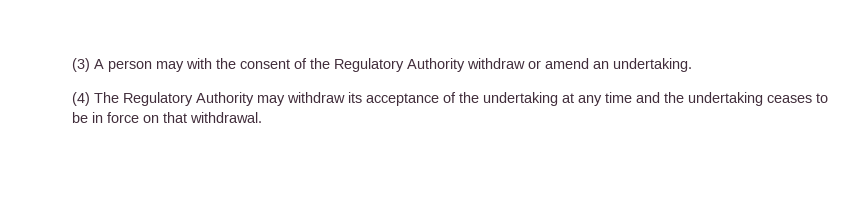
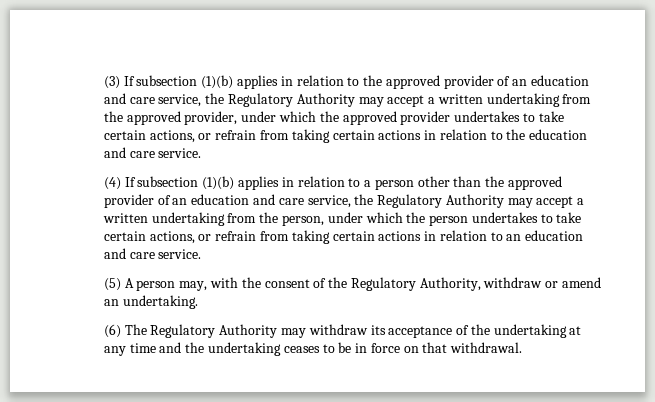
(90, 65) none -> [123,75,590,89] [103,93,592,107] [103,111,564,125] [103,129,588,143] [103,147,202,158] [103,176,563,190] [103,194,585,208] [102,212,582,226] [103,230,584,244] [103,248,202,259] [103,278,121,291] If subsection (1)(b) applies in relation to the approved provider of an education and care service, the Regulatory Authority may accept a written undertaking from the approved provider, under which the approved provider undertakes to take certain actions, or refrain from taking certain actions in relation to the education and care service. // (4) If subsection (1)(b) applies in relation to a person other than the approved provider of an education and care service, the Regulatory Authority may accept a written undertaking from the person, under which the person undertakes to take certain actions, or refrain from taking certain actions in relation to an education and care service. // (5)
[155,61,184,72] may -> [179,281,208,291] may,
[406,58,465,72] Authority -> [419,277,481,291] Authority,
[71,92,90,106] (4) -> [103,324,121,338] (6)

